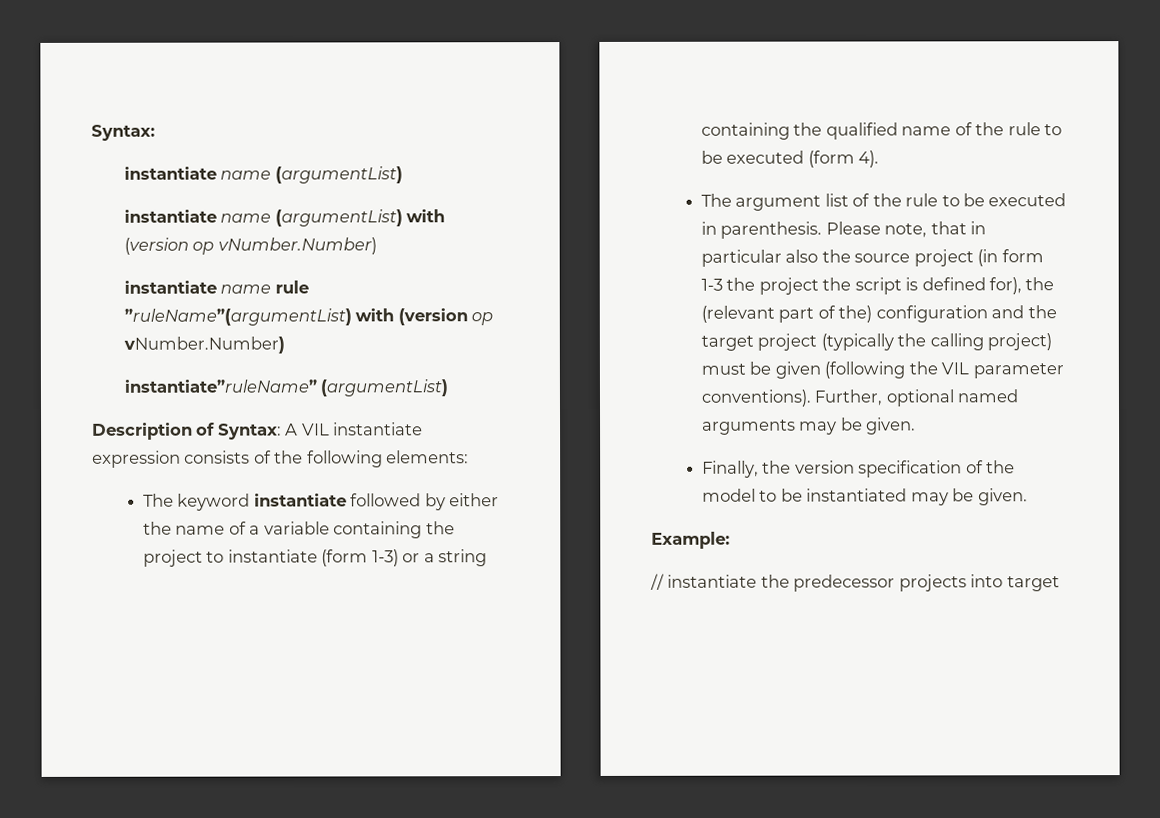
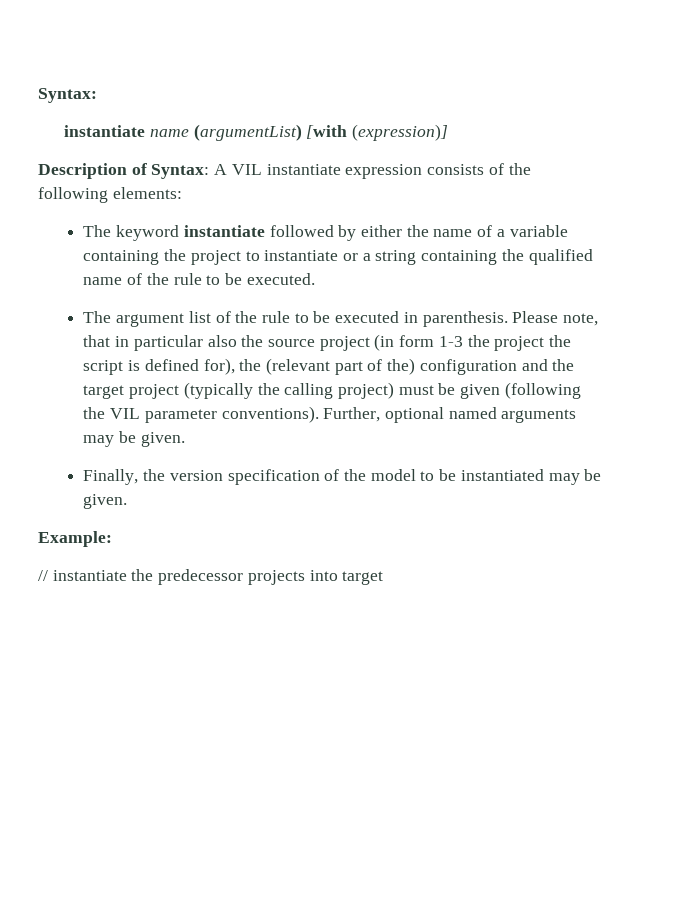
[123,209,445,227] [123,237,377,255] [123,280,309,294] [123,308,493,326] [122,336,285,354] [123,379,449,397] // instantiate name (argumentList) with (version op vNumber.Number) // instantiate name rule ”ruleName”(argumentList) with (version op vNumber.Number) // instantiate”ruleName” (argumentList) -> [306,124,448,141] [with (expression)]
[321,549,399,567] (form 1-3) -> (339, 255) none
[726,150,880,168] executed (form 4). -> [246,273,315,285] executed.

